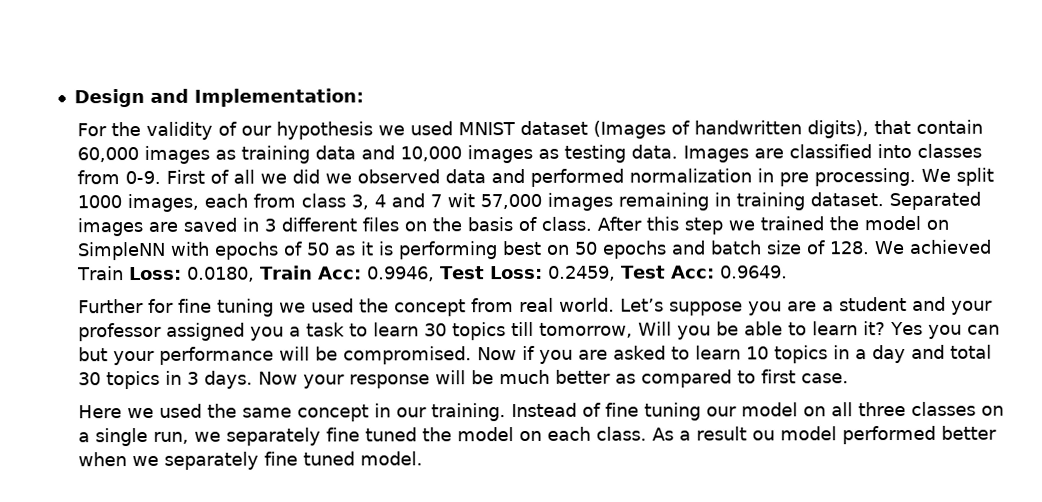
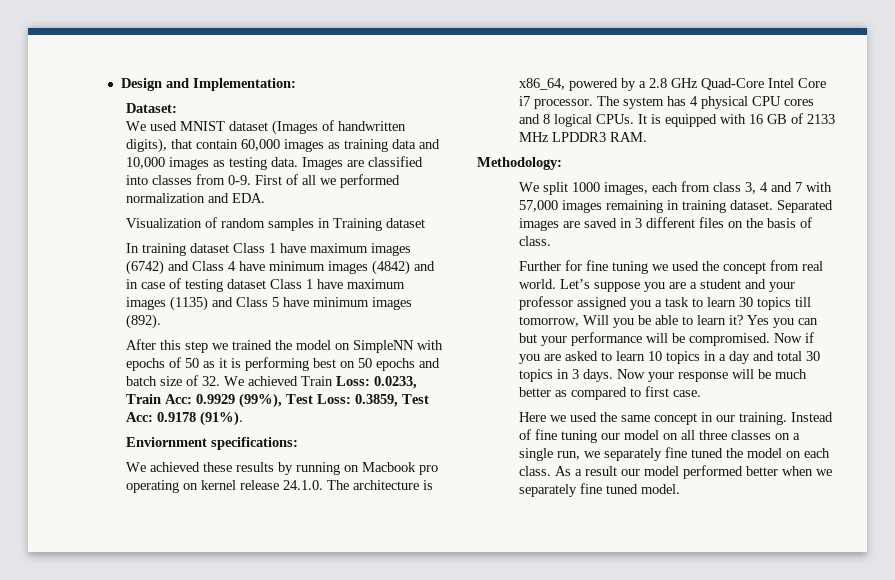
[77,121,406,140] For the validity of our hypothesis we -> [125,103,177,113] [125,121,146,131] Dataset: // We
[292,167,995,187] [77,191,982,213] [77,216,593,237] did we observed data and performed normalization in pre processing. We split 1000 images, each from class 3, 4 and 7 wit 57,000 images remaining in training dataset. Separated images are saved in 3 different files on the basis of class. -> [339,174,400,188] [125,193,265,203] [125,217,425,231] [125,243,411,256] [125,260,435,275] [125,278,405,292] [125,296,412,311] [125,314,161,329] performed normalization and EDA. // Visualization of random samples in Training dataset // In training dataset Class 1 have maximum images (6742) and Class 4 have minimum images (4842) and in case of testing dataset Class 1 have maximum images (1135) and Class 5 have minimum images (892). //
[829,241,871,255] 128. -> [201,376,220,386] 32.
[187,266,256,282] 0.0180, -> [373,376,417,389] 0.0233,
[367,266,436,282] 0.9946, -> [195,393,282,408] 0.9929 (99%),
[548,265,617,281] 0.2459, -> [354,394,398,407] 0.3859,
[720,265,789,279] 0.9649. -> [156,411,243,426] [125,437,298,450] [125,462,438,475] [125,480,433,493] [518,78,826,91] [518,96,814,109] [518,113,835,127] [518,132,647,142] [477,157,562,170] [518,181,832,195] [518,200,833,213] [518,217,812,231] [518,236,551,246] 0.9178 (91%). // Enviornment specifications: // We achieved these results by running on Macbook pro operating on kernel release 24.1.0. The architecture is x86_64, powered by a 2.8 GHz Quad-Core Intel Core i7 processor. The system has 4 physical CPU cores and 8 logical CPUs. It is equipped with 16 GB of 2133 MHz LPDDR3 RAM. // Methodology: // We split 1000 images, each from class 3, 4 and 7 with 57,000 images remaining in training dataset. Separated images are saved in 3 different files on the basis of class.
[752,430,776,441] ou -> [620,469,640,476] our

